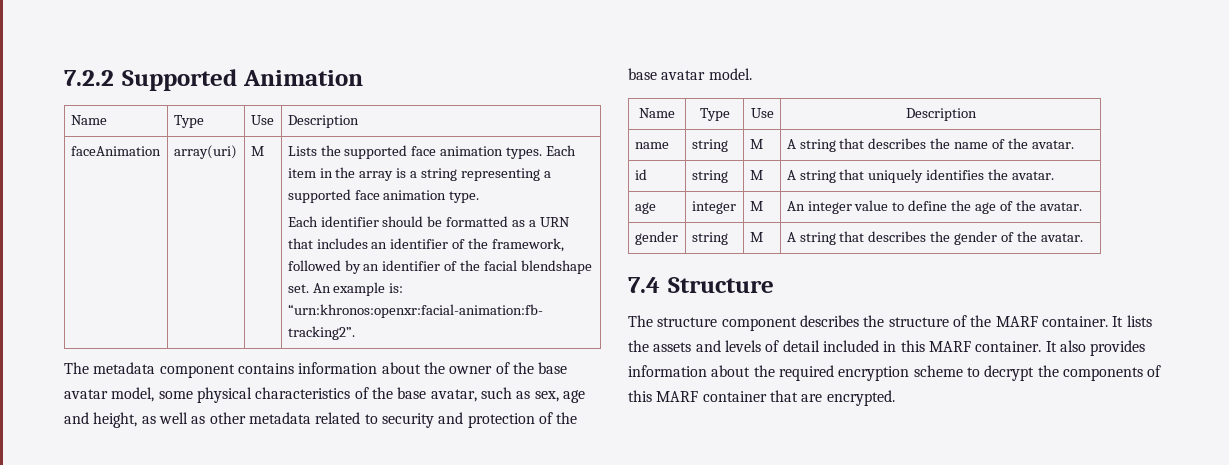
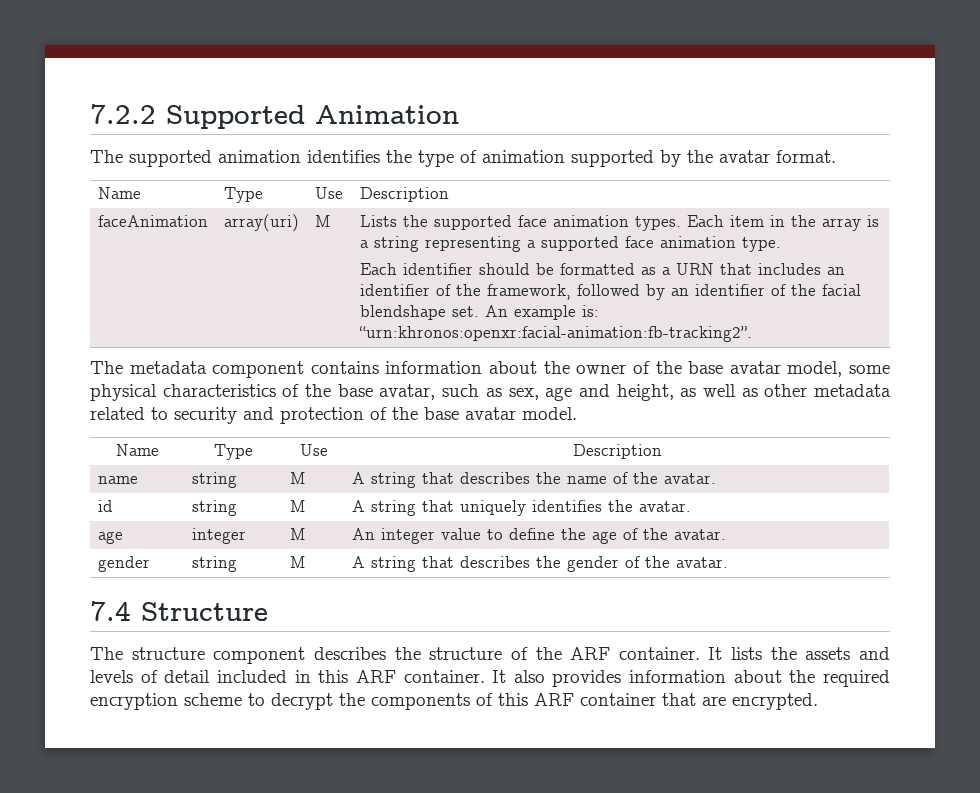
(363, 78) none -> [90,150,836,167] // The supported animation identifies the type of animation supported by the avatar format.
[995,316,1038,327] MARF -> [570,647,611,660] ARF
[928,341,971,352] MARF -> [355,670,396,683] ARF
[656,391,699,402] MARF -> [534,693,574,706] ARF

